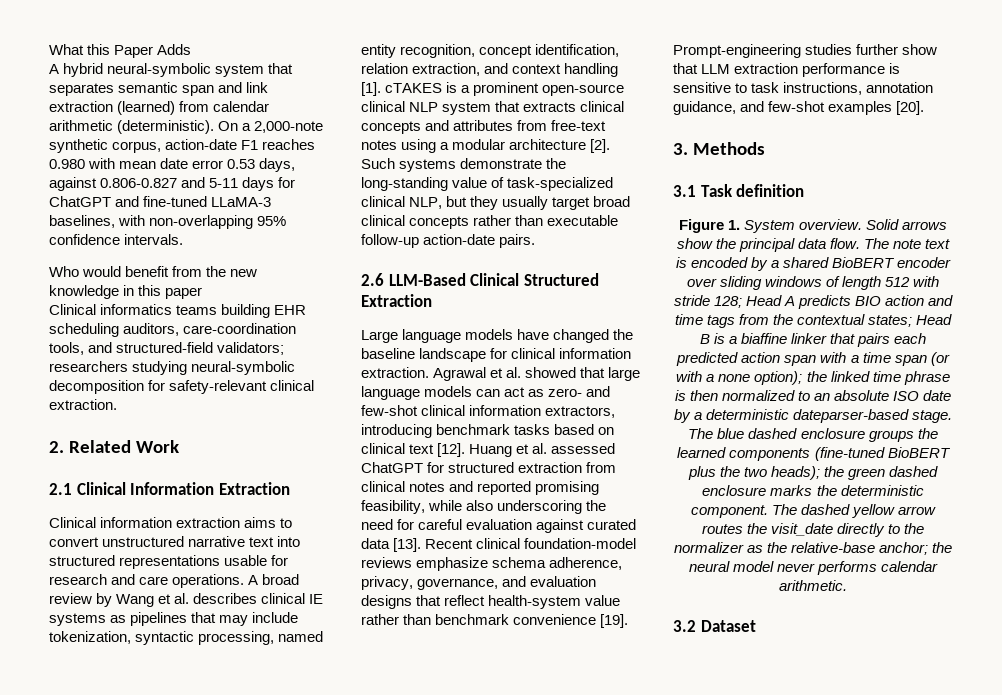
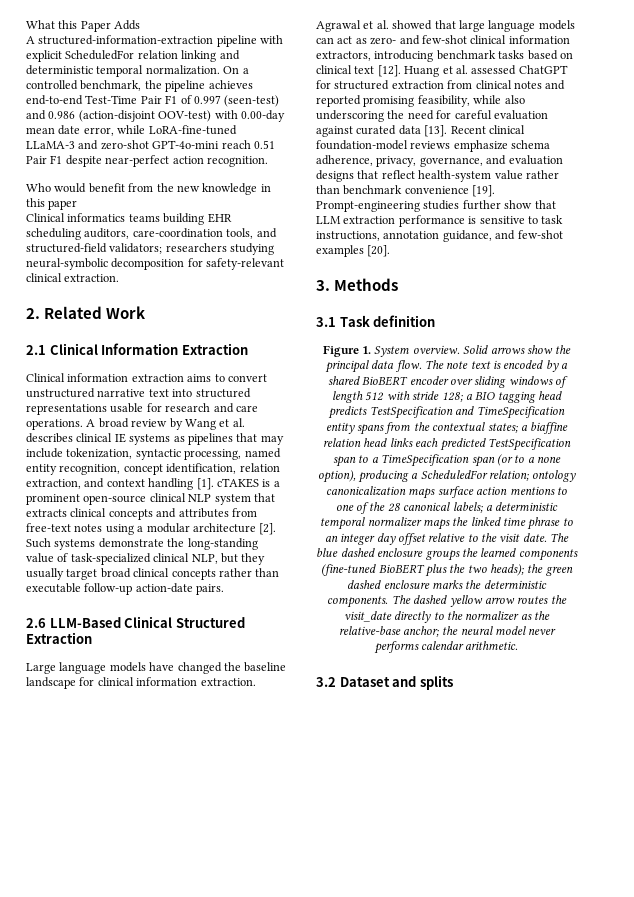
[63,63,294,77] [49,82,269,96] [49,101,270,115] [49,120,324,134] [49,139,316,153] [49,158,296,172] [49,177,296,191] [49,196,272,207] [49,215,287,229] [49,234,184,245] hybrid neural-symbolic system that separates semantic span and link extraction (learned) from calendar arithmetic (deterministic). On a 2,000-note synthetic corpus, action-date F1 reaches 0.980 with mean date error 0.53 days, against 0.806-0.827 and 5-11 days for ChatGPT and fine-tuned LLaMA-3 baselines, with non-overlapping 95% confidence intervals. -> [38,35,284,47] [26,50,240,62] [26,65,249,77] [26,80,253,92] [26,95,280,107] [26,110,285,122] [26,125,237,136] [26,140,275,150] [26,155,268,167] structured-information-extraction pipeline with explicit ScheduledFor relation linking and deterministic temporal normalization. On a controlled benchmark, the pipeline achieves end-to-end Test-Time Pair F1 of 0.997 (seen-test) and 0.986 (action-disjoint OOV-test) with 0.00-day mean date error, while LoRA-fine-tuned LLaMA-3 and zero-shot GPT-4o-mini reach 0.51 Pair F1 despite near-perfect action recognition.
[745,295,954,309] [674,314,953,328] [699,333,927,347] [676,352,891,366] Head A predicts BIO action and time tags from the contextual states; Head B is a biaffine linker that pairs each predicted action span with a time -> [465,391,562,403] [328,406,565,419] [325,422,569,435] [323,438,571,451] [333,454,470,467] a BIO tagging head predicts TestSpecification and TimeSpecification entity spans from the contextual states; a biaffine relation head links each predicted TestSpecification span to a TimeSpecification
[676,371,703,382] with -> [514,455,525,463] to
[754,371,950,385] [674,390,952,401] [673,409,953,423] option); the linked time phrase is then normalized to an absolute ISO date by a deterministic dateparser-based stage. -> [317,470,577,483] [326,486,567,499] [335,502,559,514] [320,517,573,530] [324,533,547,545] option), producing a ScheduledFor relation; ontology canonicalization maps surface action mentions to one of the 28 canonical labels; a deterministic temporal normalizer maps the linked time phrase to an integer day offset relative to the visit date.
[690,505,768,518] component. -> [327,596,389,608] components.
(756, 626) none -> [392,675,453,690] and splits

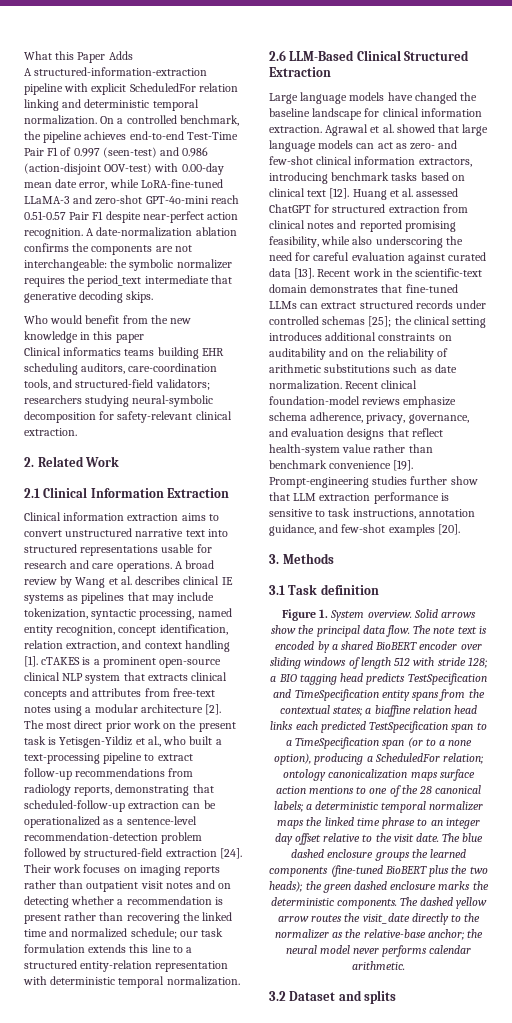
[253,140,275,149] 0.51 -> [24,211,66,220] 0.51-0.57
(268, 161) none -> [86,227,237,237] [24,243,192,255] [24,259,232,271] [24,275,232,287] [24,291,154,303] A date-normalization ablation confirms the components are not interchangeable: the symbolic normalizer requires the period_text intermediate that generative decoding skips.
[26,538,258,550] [26,553,266,565] [26,568,280,580] [26,583,225,595] Such systems demonstrate the long-standing value of task-specialized clinical NLP, but they usually target broad clinical concepts rather than executable follow-up action-date pairs. -> [24,720,236,732] [24,736,222,748] [24,752,193,764] [24,768,194,780] [24,784,214,796] [24,800,216,812] [24,816,197,828] [24,832,203,844] [24,848,242,860] [24,864,221,876] [24,880,232,892] [24,896,223,908] [24,912,233,924] [24,928,224,939] [24,944,193,953] [24,960,229,972] [23,976,240,988] The most direct prior work on the present task is Yetisgen-Yildiz et al., who built a text-processing pipeline to extract follow-up recommendations from radiology reports, demonstrating that scheduled-follow-up extraction can be operationalized as a sentence-level recommendation-detection problem followed by structured-field extraction [24]. Their work focuses on imaging reports rather than outpatient visit notes and on detecting whether a recommendation is present rather than recovering the linked time and normalized schedule; our task formulation extends this line to a structured entity-relation representation with deterministic temporal normalization.
(486, 130) none -> [352,268,483,277] [269,284,458,293] [269,300,487,309] [269,316,487,328] [269,332,452,341] [269,348,449,360] [269,364,457,373] [269,380,379,390] work in the scientific-text domain demonstrates that fine-tuned LLMs can extract structured records under controlled schemas [25]; the clinical setting introduces additional constraints on auditability and on the reliability of arithmetic substitutions such as date normalization. Recent

